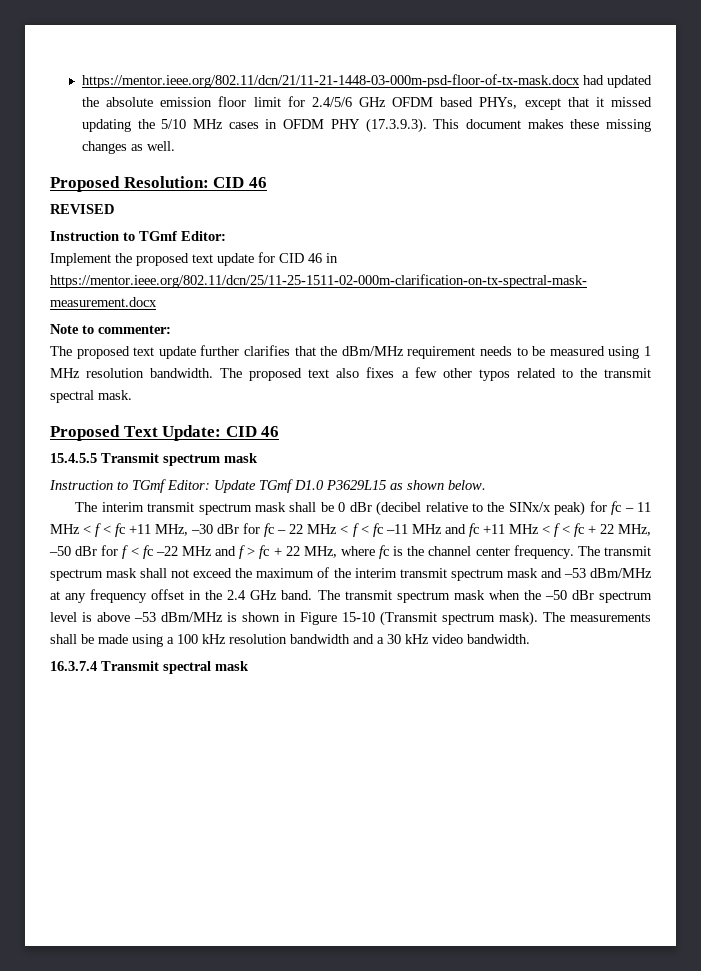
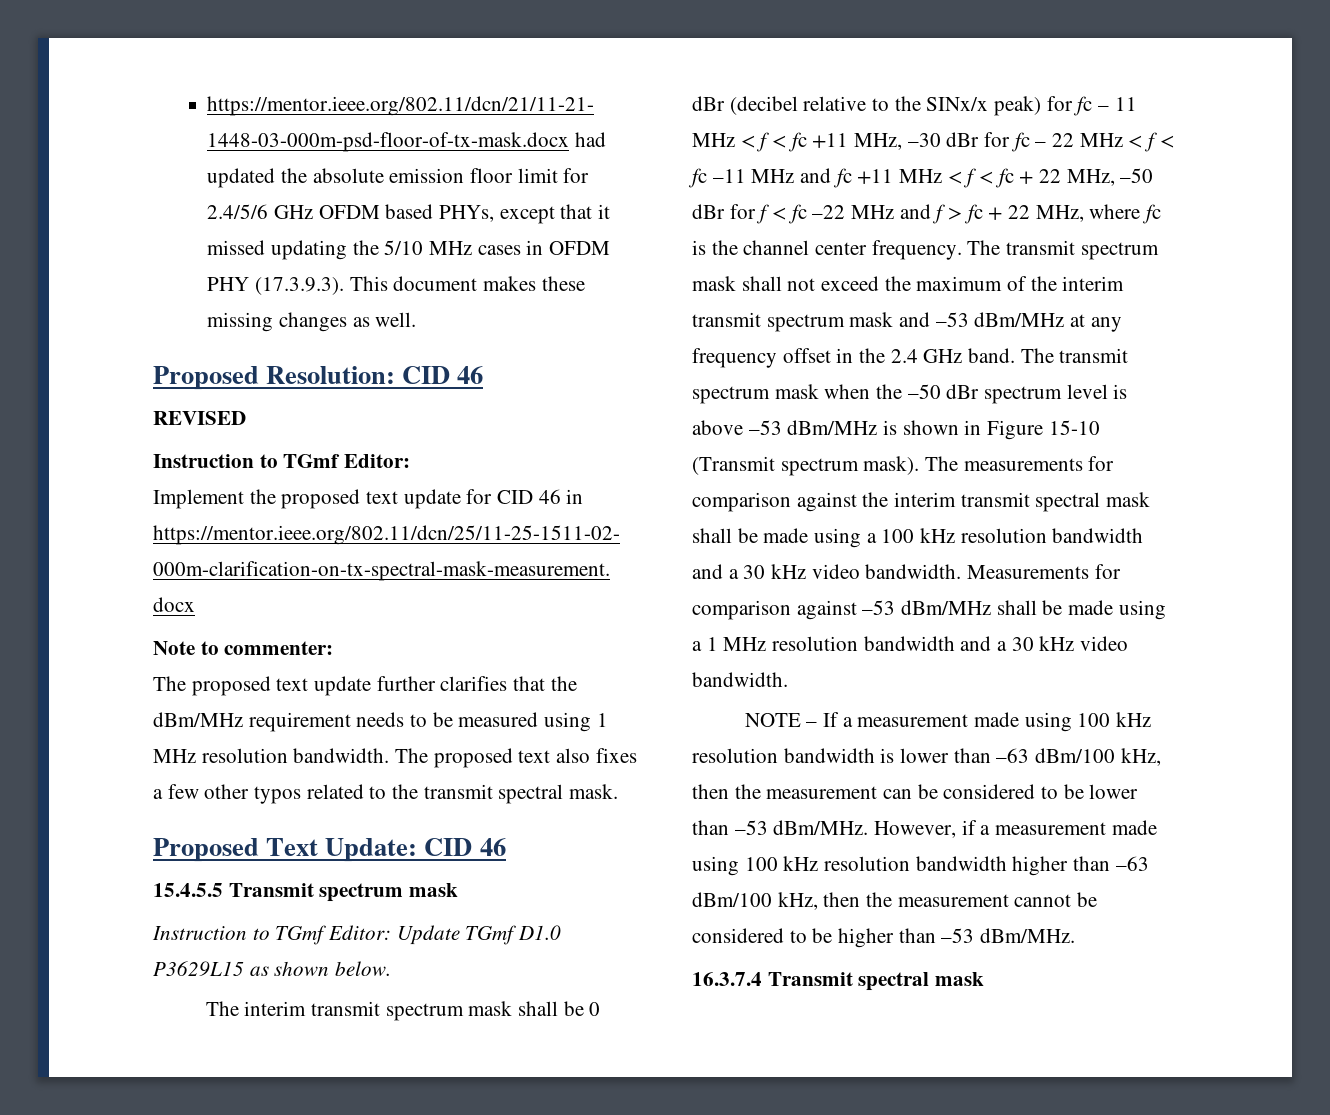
(651, 617) none -> [1088,456,1115,471] [692,492,1151,512] for comparison against the interim transmit spectral mask
(530, 639) none -> [967,564,1121,579] [692,600,1166,620] [692,636,1129,651] [692,672,788,687] [744,712,1152,732] [692,748,1161,766] [692,784,1139,799] [692,820,1157,838] [692,856,1149,876] [692,892,1098,910] [692,928,1076,948] Measurements for comparison against –53 dBm/MHz shall be made using a 1 MHz resolution bandwidth and a 30 kHz video bandwidth. // NOTE – If a measurement made using 100 kHz resolution bandwidth is lower than –63 dBm/100 kHz, then the measurement can be considered to be lower than –53 dBm/MHz. However, if a measurement made using 100 kHz resolution bandwidth higher than –63 dBm/100 kHz, then the measurement cannot be considered to be higher than –53 dBm/MHz.

